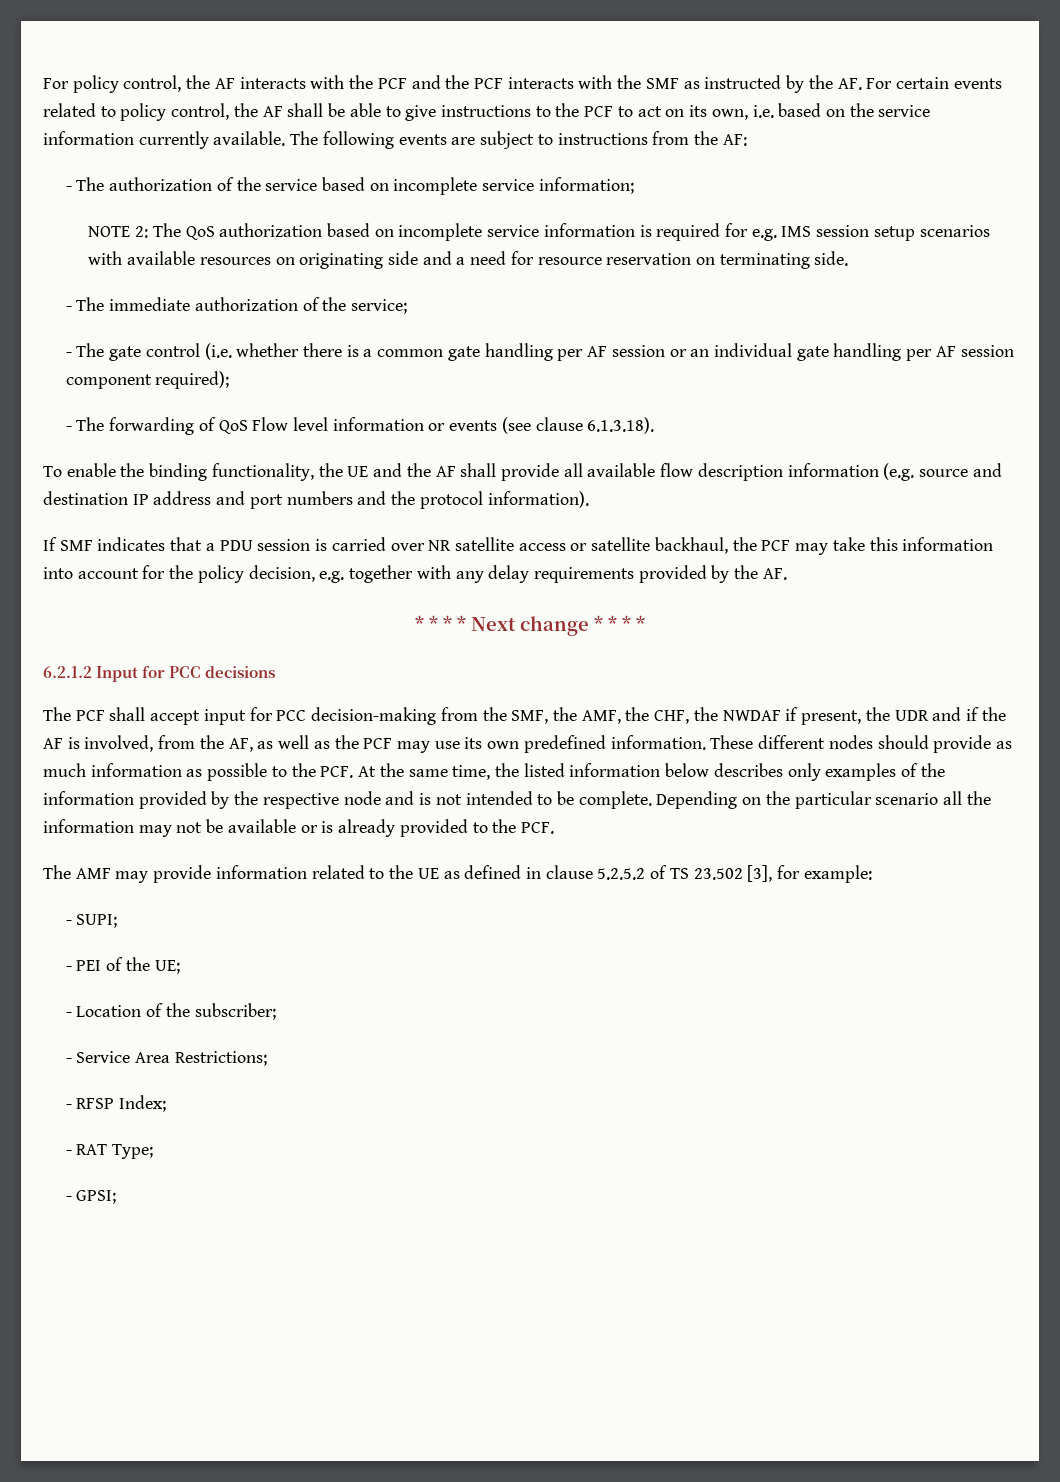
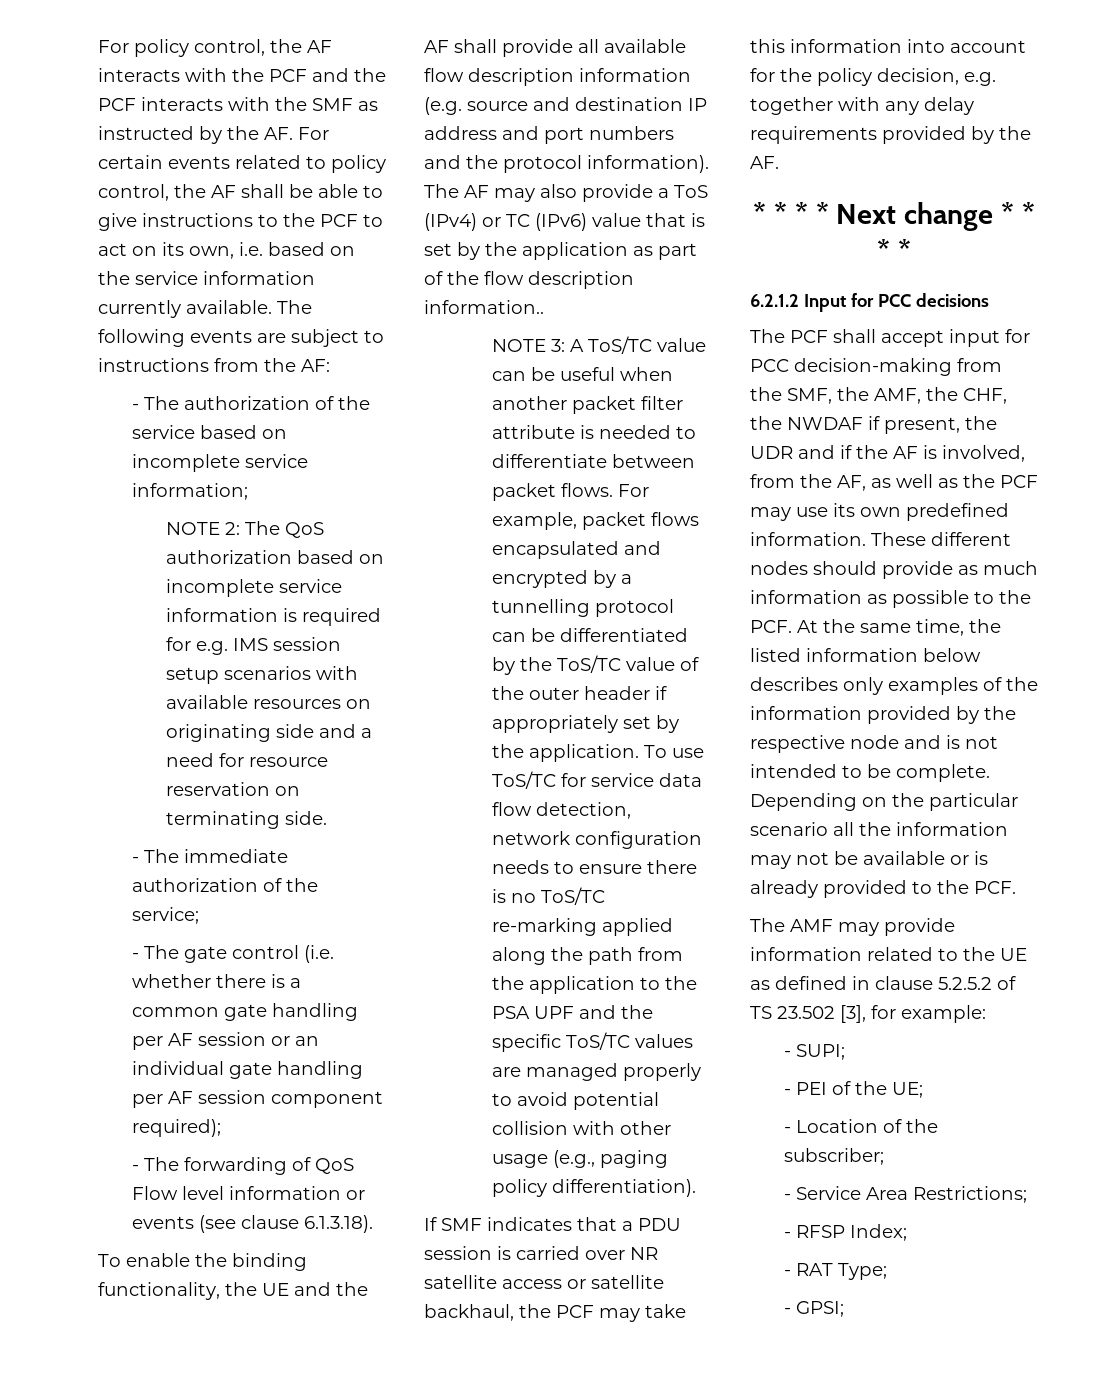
(589, 499) none -> [424,184,708,202] [424,213,705,231] [424,242,697,260] [424,271,634,289] [424,300,544,314] [492,336,707,354] [492,367,674,381] [492,396,684,414] [492,425,697,439] [492,454,696,468] [492,483,650,501] [492,512,700,530] [492,541,662,559] [492,570,633,588] [492,599,675,617] [492,628,689,642] [492,655,700,675] [492,686,668,700] [492,715,680,733] [492,744,705,762] [492,771,703,789] [492,802,632,819] [492,831,703,849] [492,860,698,874] [492,887,606,905] [492,918,674,936] [492,947,684,965] [492,976,698,994] [492,1005,654,1019] [492,1032,694,1052] [492,1063,702,1081] [492,1092,660,1110] [492,1121,672,1135] [492,1150,669,1168] [492,1179,697,1197] The AF may also provide a ToS (IPv4) or TC (IPv6) value that is set by the application as part of the flow description information.. // NOTE 3: A ToS/TC value can be useful when another packet filter attribute is needed to differentiate between packet flows. For example, packet flows encapsulated and encrypted by a tunnelling protocol can be differentiated by the ToS/TC value of the outer header if appropriately set by the application. To use ToS/TC for service data flow detection, network configuration needs to ensure there is no ToS/TC re-marking applied along the path from the application to the PSA UPF and the specific ToS/TC values are managed properly to avoid potential collision with other usage (e.g., paging policy differentiation).

